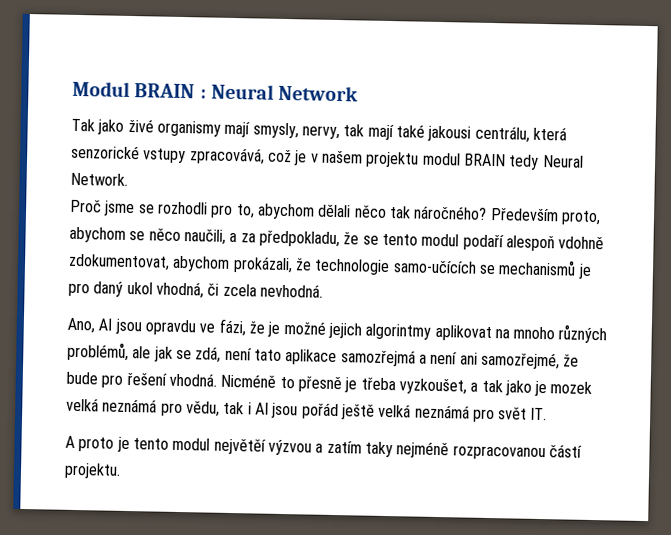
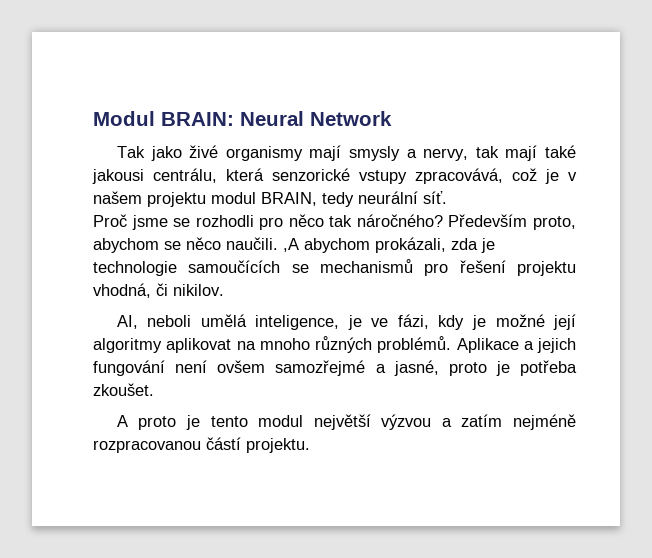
[134,83,207,99] BRAIN : -> [161,112,234,126] BRAIN:
[252,122,299,139] smysly, -> [348,146,417,161] smysly a
[463,153,584,170] [70,172,128,186] BRAIN tedy Neural Network. -> [261,191,447,207] BRAIN, tedy neurální síť.
[235,203,352,220] to, abychom dělali -> (284, 223) none
[183,229,605,252] [68,253,592,279] [68,281,323,299] [67,317,196,336] naučili, a za předpokladu, že se tento modul podaří alespoň vdohně zdokumentovat, abychom prokázali, že technologie samo-učících se mechanismů je pro daný ukol vhodná, či zcela nevhodná. // Ano, AI jsou opravdu -> [226,237,495,253] [93,259,576,276] [93,283,224,298] [116,314,362,330] naučili. ,A abychom prokázali, zda je technologie samoučících se mechanismů pro řešení projektu vhodná, či nikilov. // AI, neboli umělá inteligence, je
[248,321,265,334] že -> [438,315,465,330] kdy
[327,322,432,340] jejich algorintmy -> [552,314,576,330] [93,338,162,353] její algoritmy
[67,341,580,370] [66,371,593,397] [66,397,548,423] problémů, ale jak se zdá, není tato aplikace samozřejmá a není ani samozřejmé, že bude pro řešení vhodná. Nicméně to přesně je třeba vyzkoušet, a tak jako je mozek velká neznámá pro vědu, tak i AI jsou pořád ještě velká neznámá pro svět IT. -> [377,336,576,353] [93,360,577,376] [93,383,154,396] problémů. Aplikace a jejich fungování není ovšem samozřejmé a jasné, proto je potřeba zkoušet.
[213,438,266,455] největěí -> [313,414,371,430] největší
[364,441,393,458] taky -> (503, 420) none

